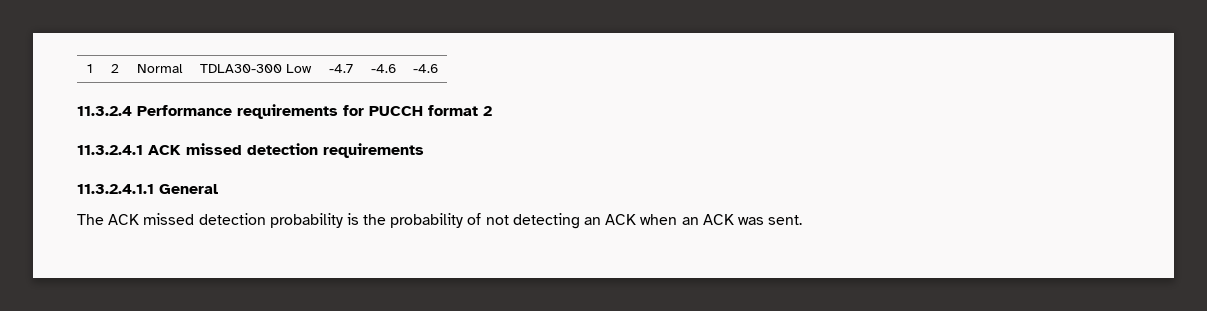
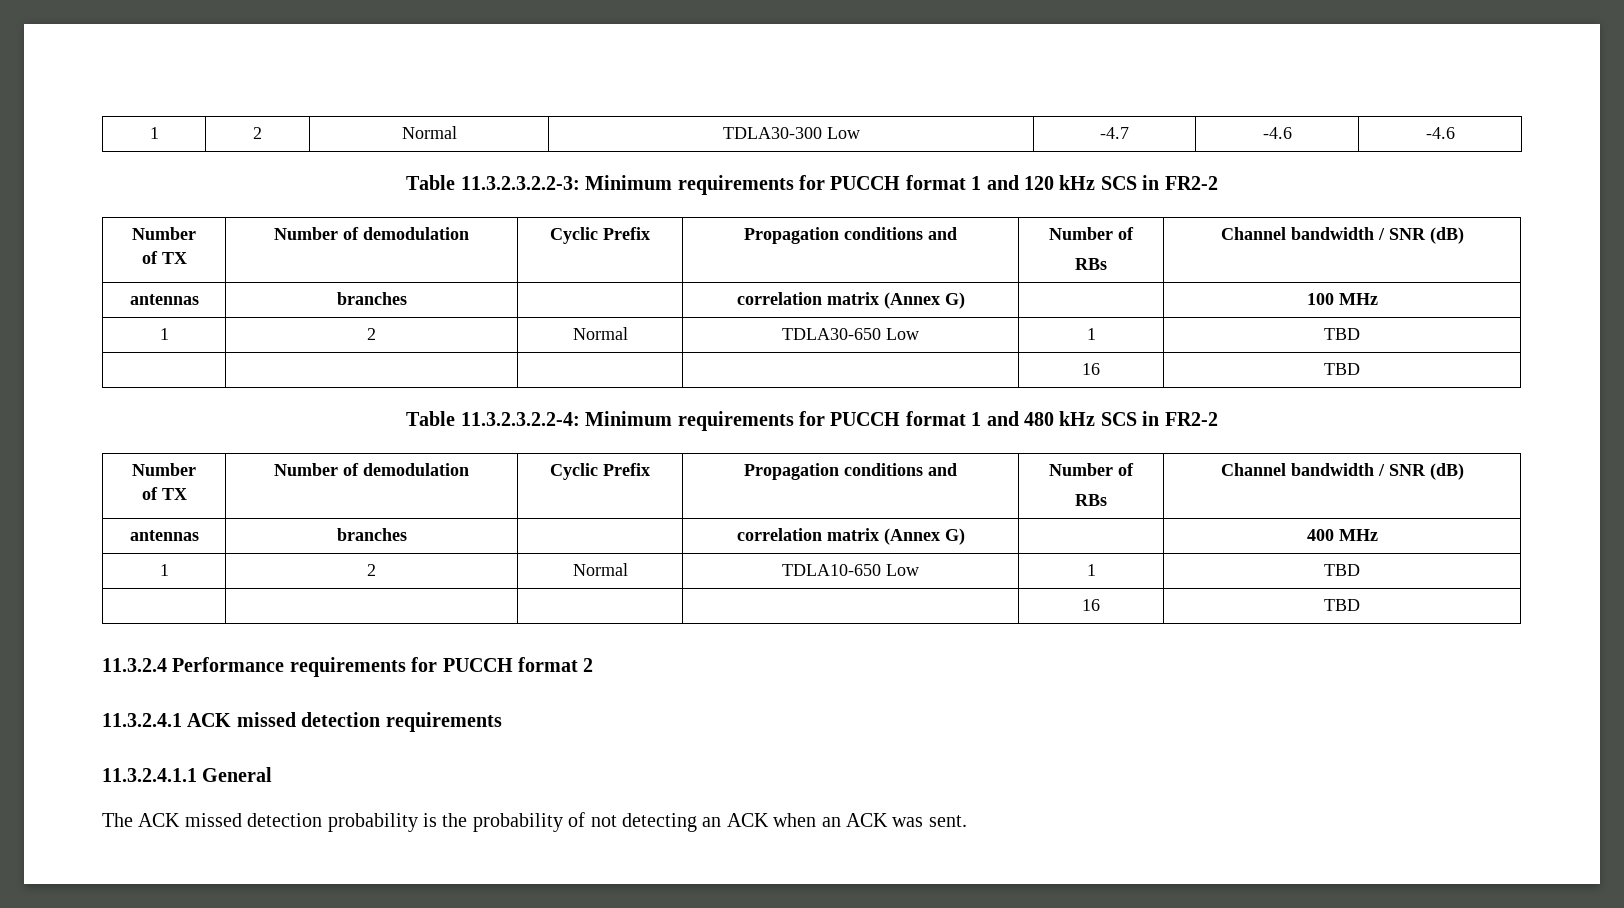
(438, 68) none -> [406,175,1218,195] [132,227,196,240] [141,251,187,264] [274,227,469,240] [550,227,650,244] [744,227,957,244] [1049,227,1134,240] [1075,258,1107,270] [1220,227,1464,244] [129,294,199,305] [336,292,407,305] [736,292,965,309] [1306,293,1378,305] [159,328,169,340] [367,328,376,340] [572,327,628,340] [782,328,919,340] [1086,328,1096,340] [1324,328,1360,340] [1082,363,1100,375] [1324,363,1360,375] [406,411,1218,431] [132,463,196,476] [141,487,187,500] [274,463,469,476] [550,463,650,480] [744,463,957,480] [1049,463,1134,476] [1075,494,1107,506] [1220,463,1464,480] [129,530,199,541] [336,528,407,541] [736,528,965,545] [1306,529,1378,541] [159,564,169,576] [367,564,376,576] [572,563,628,576] [782,564,919,576] [1086,564,1096,576] [1324,564,1360,576] [1082,599,1100,611] [1324,599,1360,611] // Table 11.3.2.3.2.2-3: Minimum requirements for PUCCH format 1 and 120 kHz SCS in FR2-2 // Number // of TX | Number of demodulation | Cyclic Prefix | Propagation conditions and | Number of // RBs | Channel bandwidth / SNR (dB) // antennas | branches | | correlation matrix (Annex G) | | 100 MHz // 1 | 2 | Normal | TDLA30-650 Low | 1 | TBD // | | | | 16 | TBD // Table 11.3.2.3.2.2-4: Minimum requirements for PUCCH format 1 and 480 kHz SCS in FR2-2 // Number // of TX | Number of demodulation | Cyclic Prefix | Propagation conditions and | Number of // RBs | Channel bandwidth / SNR (dB) // antennas | branches | | correlation matrix (Annex G) | | 400 MHz // 1 | 2 | Normal | TDLA10-650 Low | 1 | TBD // | | | | 16 | TBD

